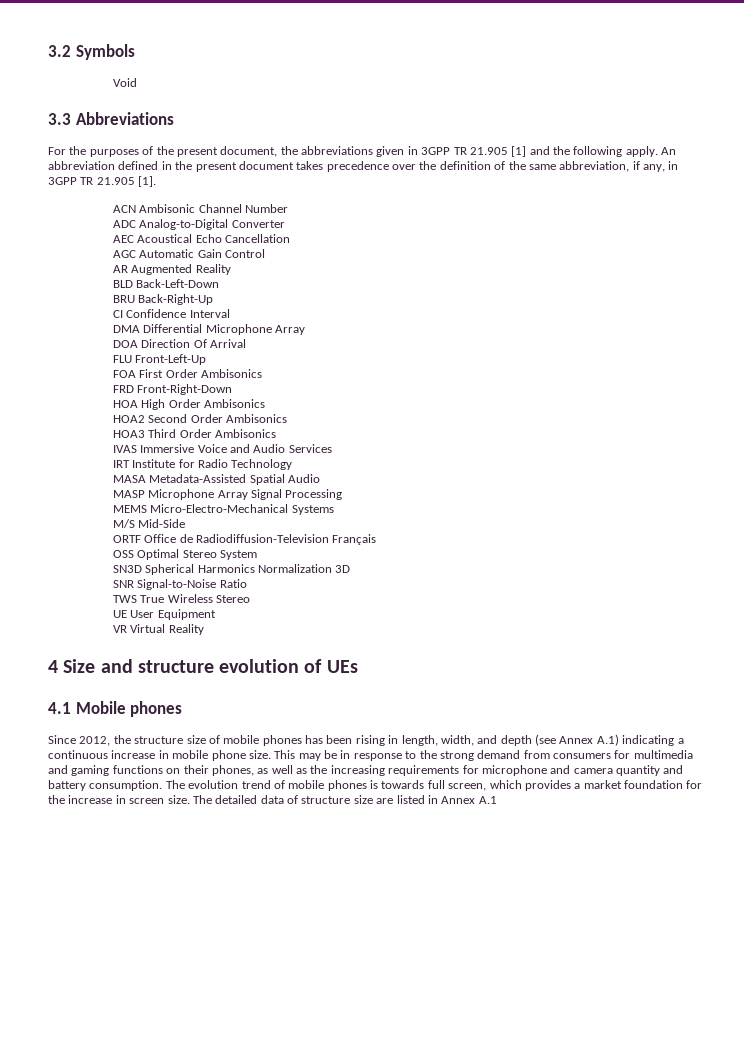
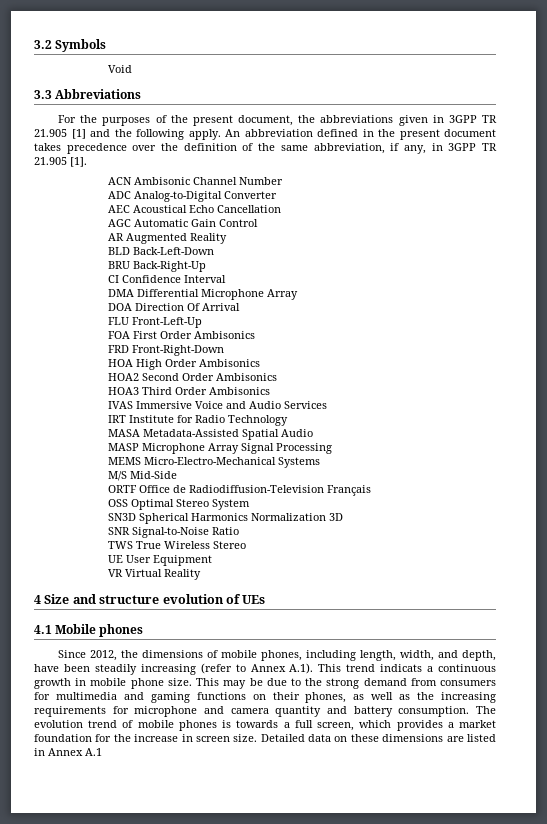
[134,734,675,746] structure size of mobile phones has been rising in length, width, and depth (see Annex A.1) indicating -> [142,650,496,661] [34,663,423,675] dimensions of mobile phones, including length, width, and depth, have been steadily increasing (refer to Annex A.1). This trend indicats
[111,750,156,759] increase -> [34,678,71,689] growth
[340,750,402,761] in response -> [266,678,287,686] due
(425, 784) none -> [283,722,290,728] a
[192,795,373,804] The detailed data of structure size -> [260,734,444,742] Detailed data on these dimensions

